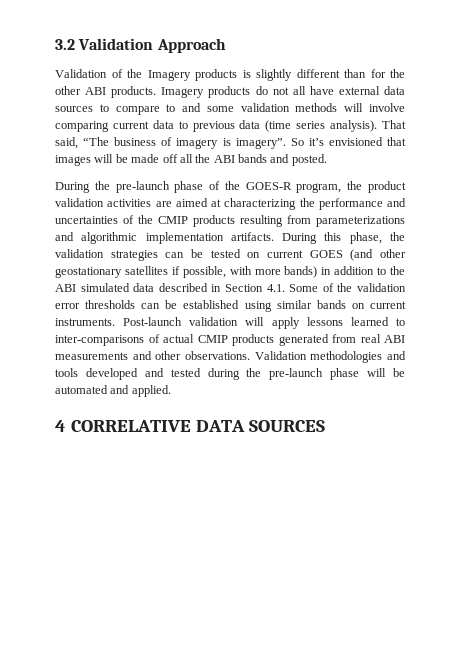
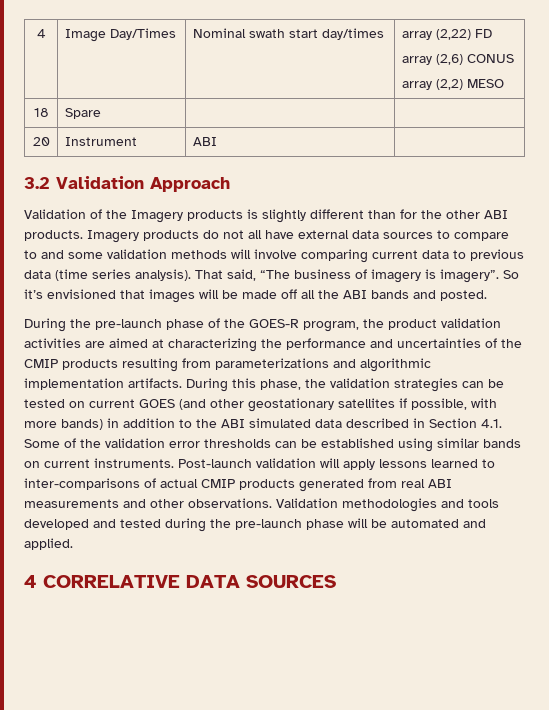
(55, 44) none -> [36,29,46,38] [64,28,176,42] [192,28,384,40] [401,29,492,40] [401,54,514,65] [401,79,504,90] [33,108,49,117] [64,108,101,119] [32,137,50,146] [64,137,137,146] [192,137,217,146] 4 | Image Day/Times | Nominal swath start day/times | array (2,22) FD // array (2,6) CONUS // array (2,2) MESO // 18 | Spare | | // 20 | Instrument | ABI | //

